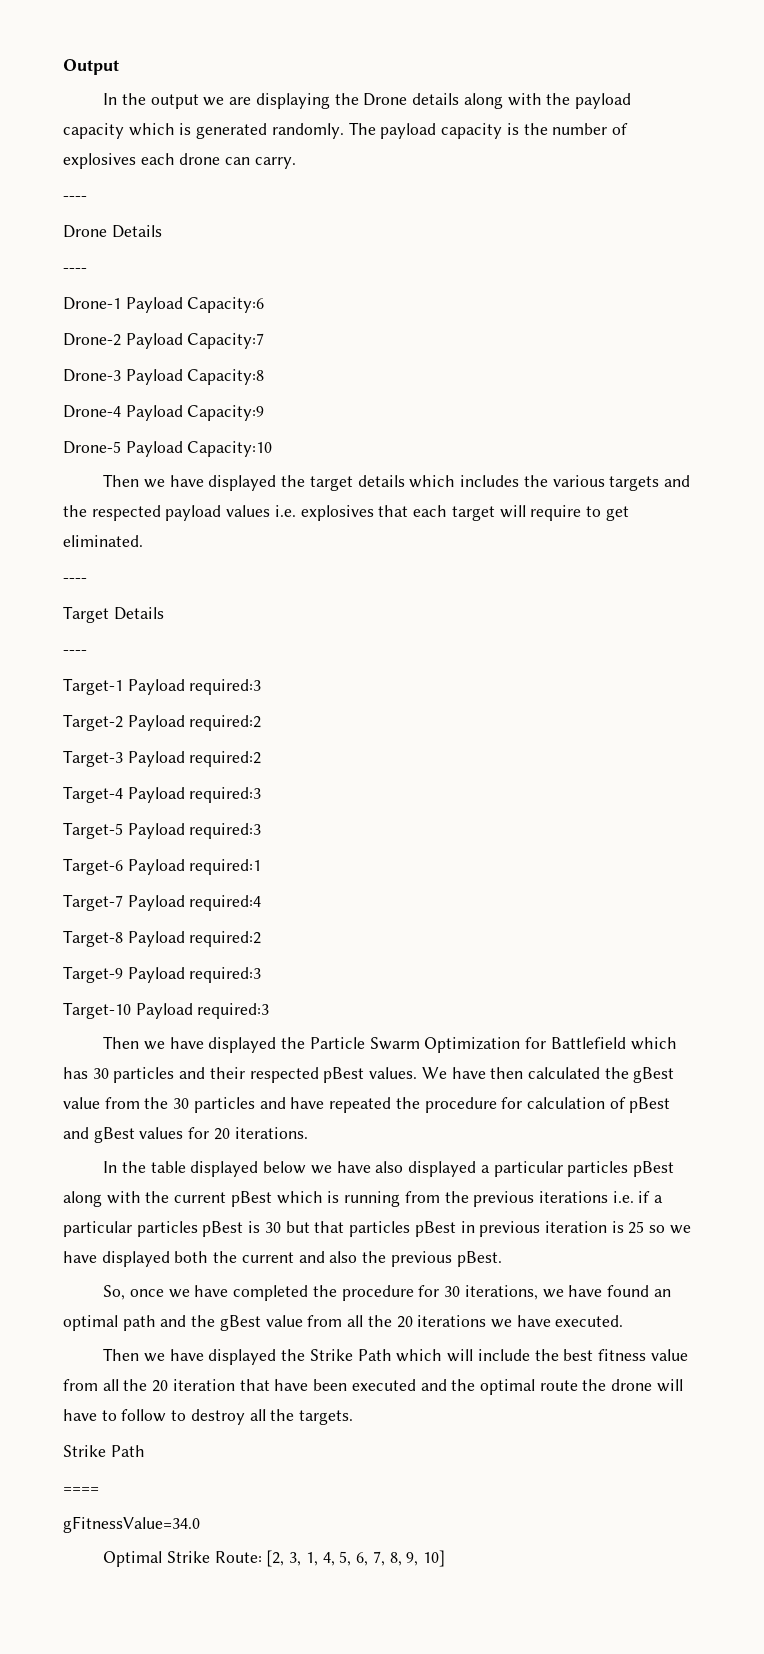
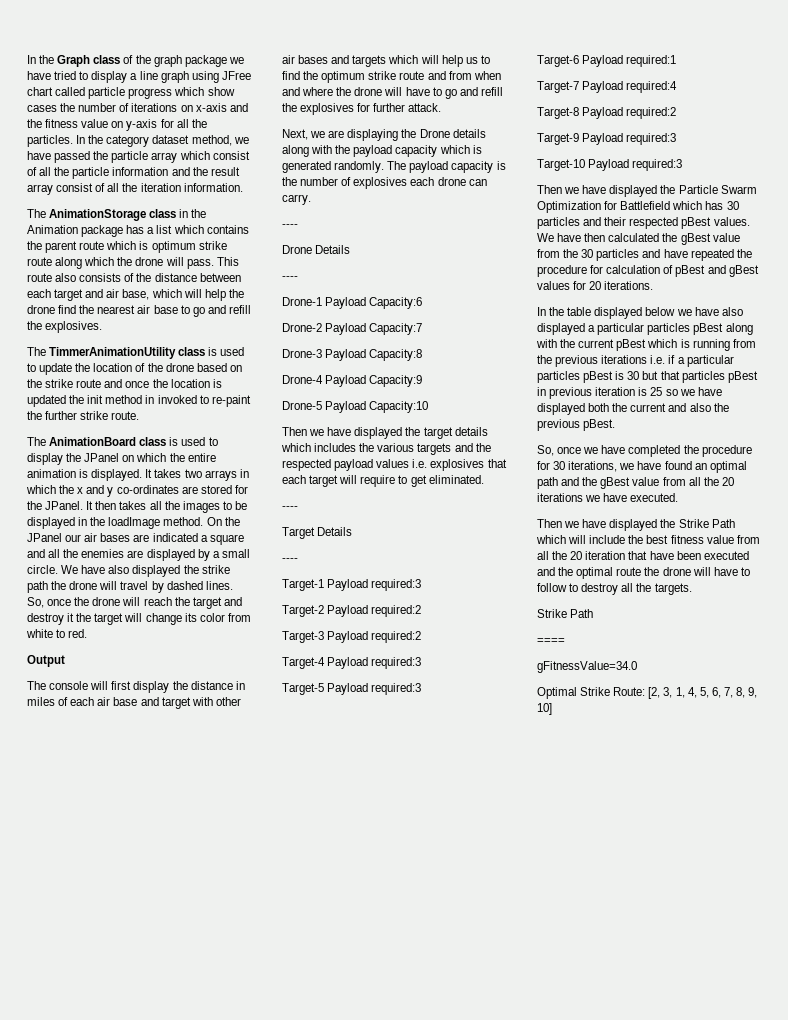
[63,59,119,75] [103,93,199,109] Output // In the output -> [27,55,244,67] [27,71,251,83] [27,87,235,99] [27,103,248,112] [27,119,207,131] [27,135,249,147] [27,151,250,163] [27,167,240,179] [27,183,243,195] [27,209,207,221] [27,225,249,237] [27,241,227,253] [27,257,239,269] [27,273,241,282] [27,289,244,301] [27,305,251,317] [27,321,103,333] [27,347,245,359] [27,363,242,375] [27,379,222,388] [27,395,251,407] [27,411,140,420] [27,437,218,446] [27,453,216,465] [27,469,249,481] [26,485,248,497] [27,501,247,513] [27,517,240,529] [27,533,244,545] [27,549,250,561] [27,565,230,577] [27,581,233,593] [27,597,242,609] [27,613,251,625] [26,629,88,638] [27,655,65,667] [27,681,245,693] [27,697,241,709] [282,55,490,67] [282,71,501,83] [282,87,503,99] [282,103,442,115] [282,129,308,140] In the Graph class of the graph package we have tried to display a line graph using JFree chart called particle progress which show cases the number of iterations on x-axis and the fitness value on y-axis for all the particles. In the category dataset method, we have passed the particle array which consist of all the particle information and the result array consist of all the iteration information. // The AnimationStorage class in the Animation package has a list which contains the parent route which is optimum strike route along which the drone will pass. This route also consists of the distance between each target and air base, which will help the drone find the nearest air base to go and refill the explosives. // The TimmerAnimationUtility class is used to update the location of the drone based on the strike route and once the location is updated the init method in invoked to re-paint the further strike route. // The AnimationBoard class is used to display the JPanel on which the entire animation is displayed. It takes two arrays in which the x and y co-ordinates are stored for the JPanel. It then takes all the images to be displayed in the loadImage method. On the JPanel our air bases are indicated a square and all the enemies are displayed by a small circle. We have also displayed the strike path the drone will travel by dashed lines. So, once the drone will reach the target and destroy it the target will change its color from white to red. // Output // The console will first display the distance in miles of each air base and target with other air bases and targets which will help us to find the optimum strike route and from when and where the drone will have to go and refill the explosives for further attack. // Next,

